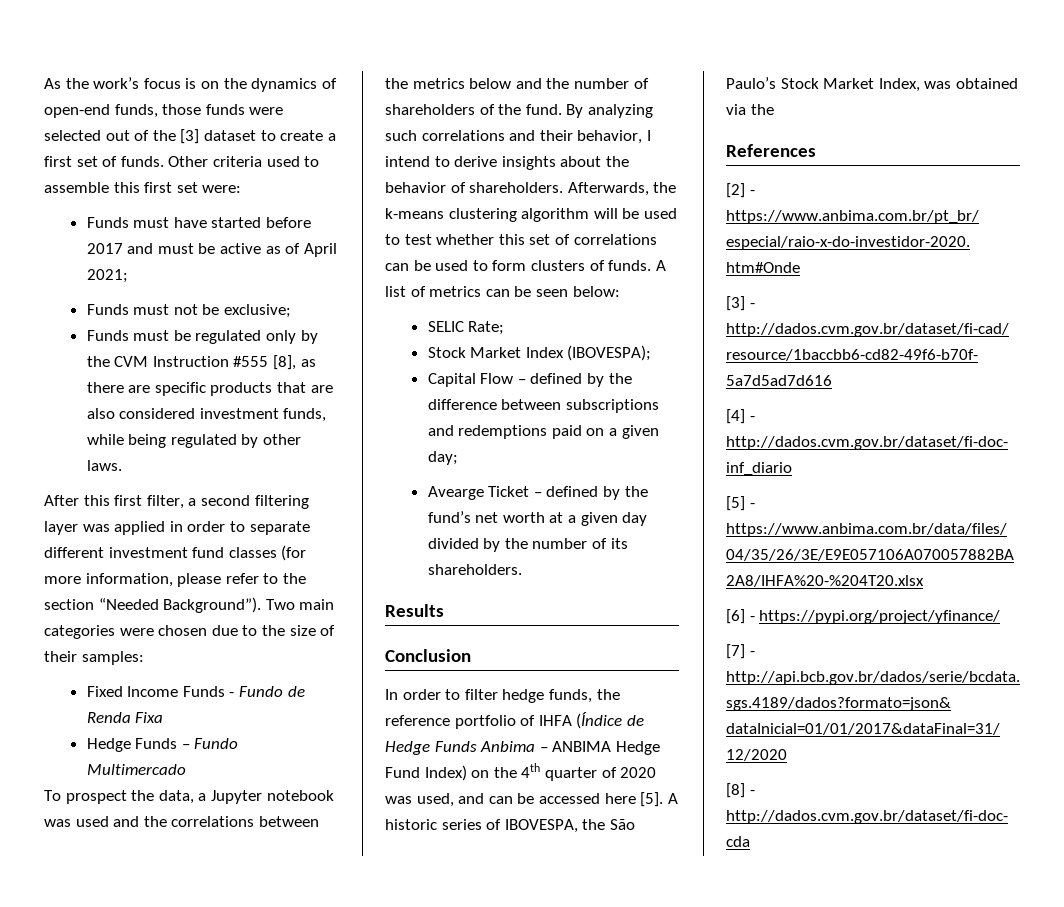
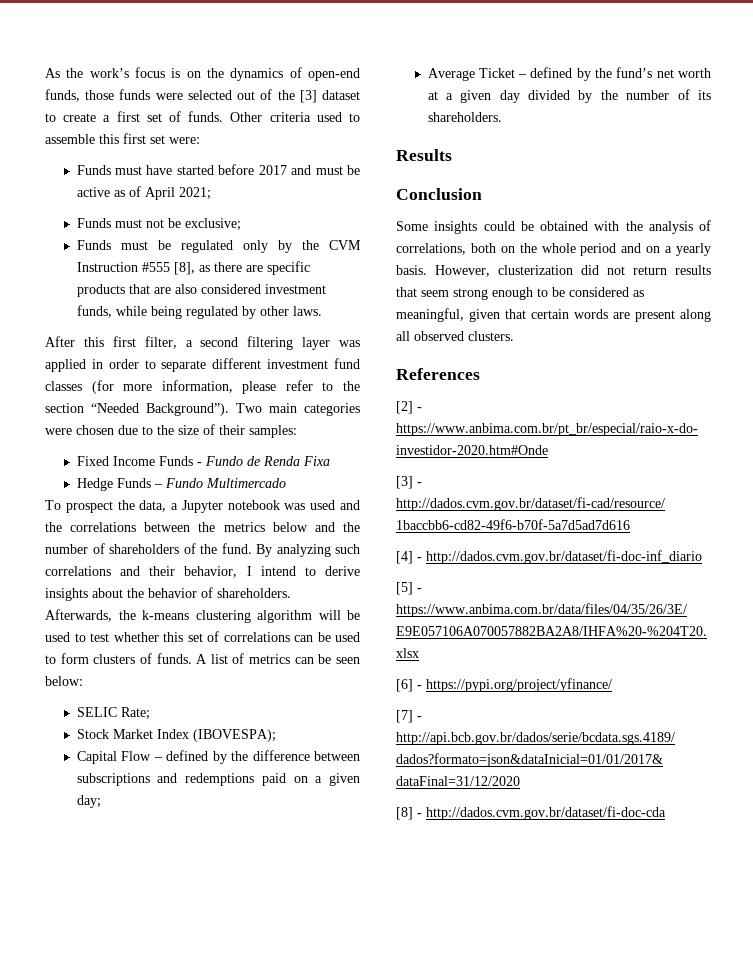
[427,486,484,500] Avearge -> [427,68,475,81] Average
[385,689,620,703] [385,712,644,729] [385,741,660,755] [385,763,657,781] [385,792,678,807] [385,819,635,833] [726,77,1018,92] [726,104,774,115] In order to filter hedge funds, the reference portfolio of IHFA (Índice de Hedge Funds Anbima – ANBIMA Hedge Fund Index) on the 4th quarter of 2020 was used, and can be accessed here [5]. A historic series of IBOVESPA, the São Paulo’s Stock Market Index, was obtained via the -> [396,220,711,234] [396,243,711,256] [396,265,711,277] [396,287,644,300] [396,308,711,322] [396,331,514,341] Some insights could be obtained with the analysis of correlations, both on the whole period and on a yearly basis. However, clusterization did not return results that seem strong enough to be considered as meaningful, given that certain words are present along all observed clusters.

